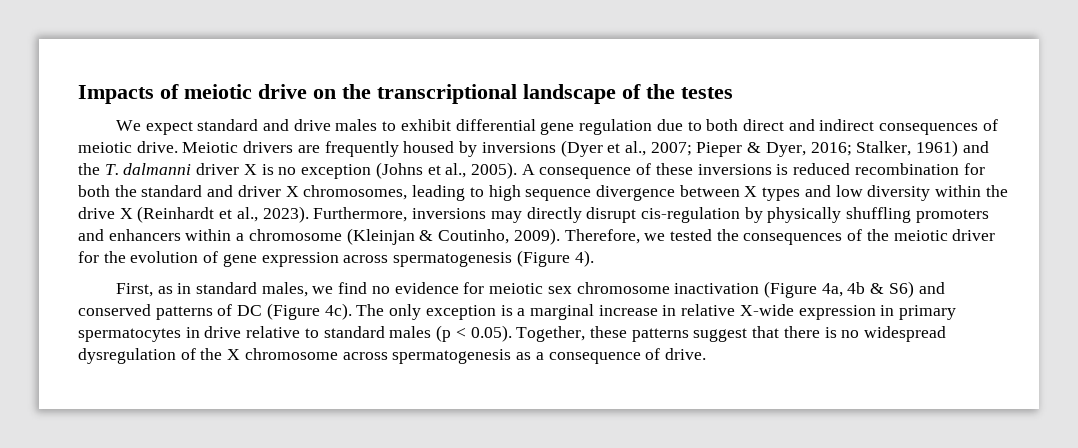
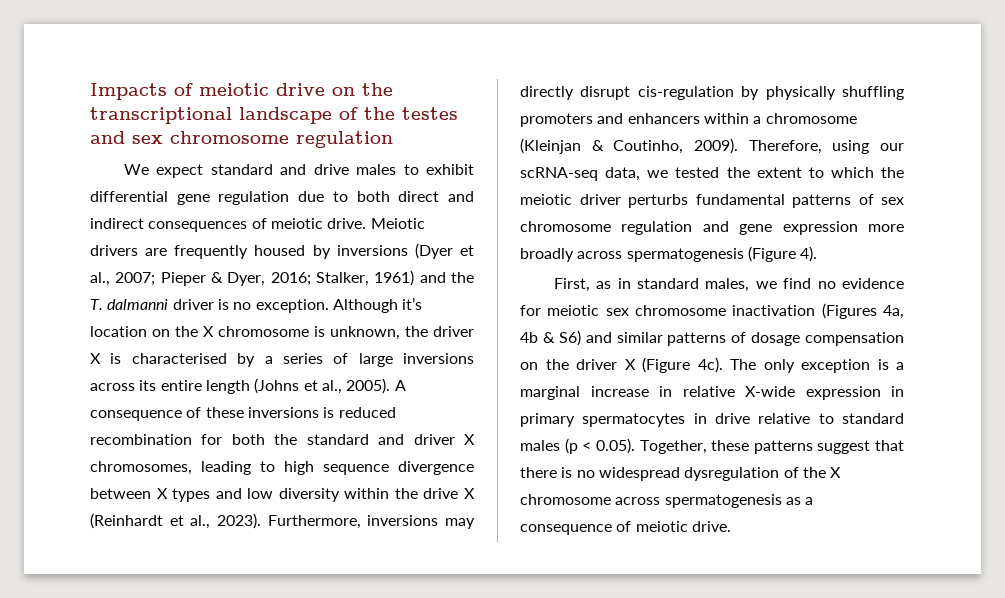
(733, 93) none -> [90,131,393,148] and sex chromosome regulation
[243,164,372,179] X is no exception -> [217,297,423,313] [90,326,474,340] [90,353,474,367] [90,380,250,394] is no exception. Although it’s location on the X chromosome is unknown, the driver X is characterised by a series of large inversions across its entire length
[644,229,996,245] [78,251,339,267] we tested the consequences of the meiotic driver for the evolution of gene expression -> [832,140,905,154] [520,167,904,181] [520,194,904,208] [520,221,904,235] [520,248,574,262] using our scRNA-seq data, we tested the extent to which the meiotic driver perturbs fundamental patterns of sex chromosome regulation and gene expression more broadly
[763,281,817,298] (Figure -> [821,303,877,319] (Figures
[78,304,263,320] conserved patterns of DC -> [616,332,904,346] [520,359,636,370] similar patterns of dosage compensation on the driver X
(661, 354) none -> [635,521,688,532] meiotic

